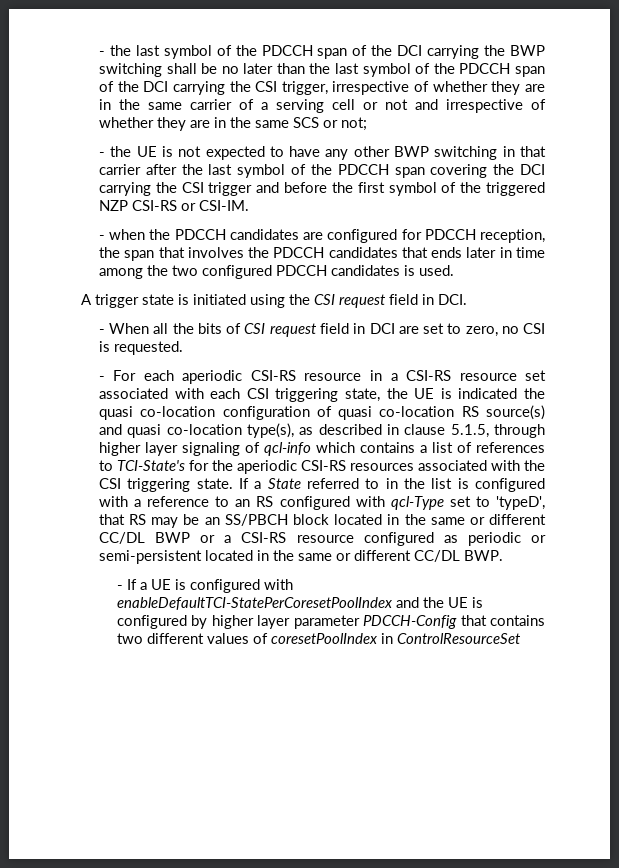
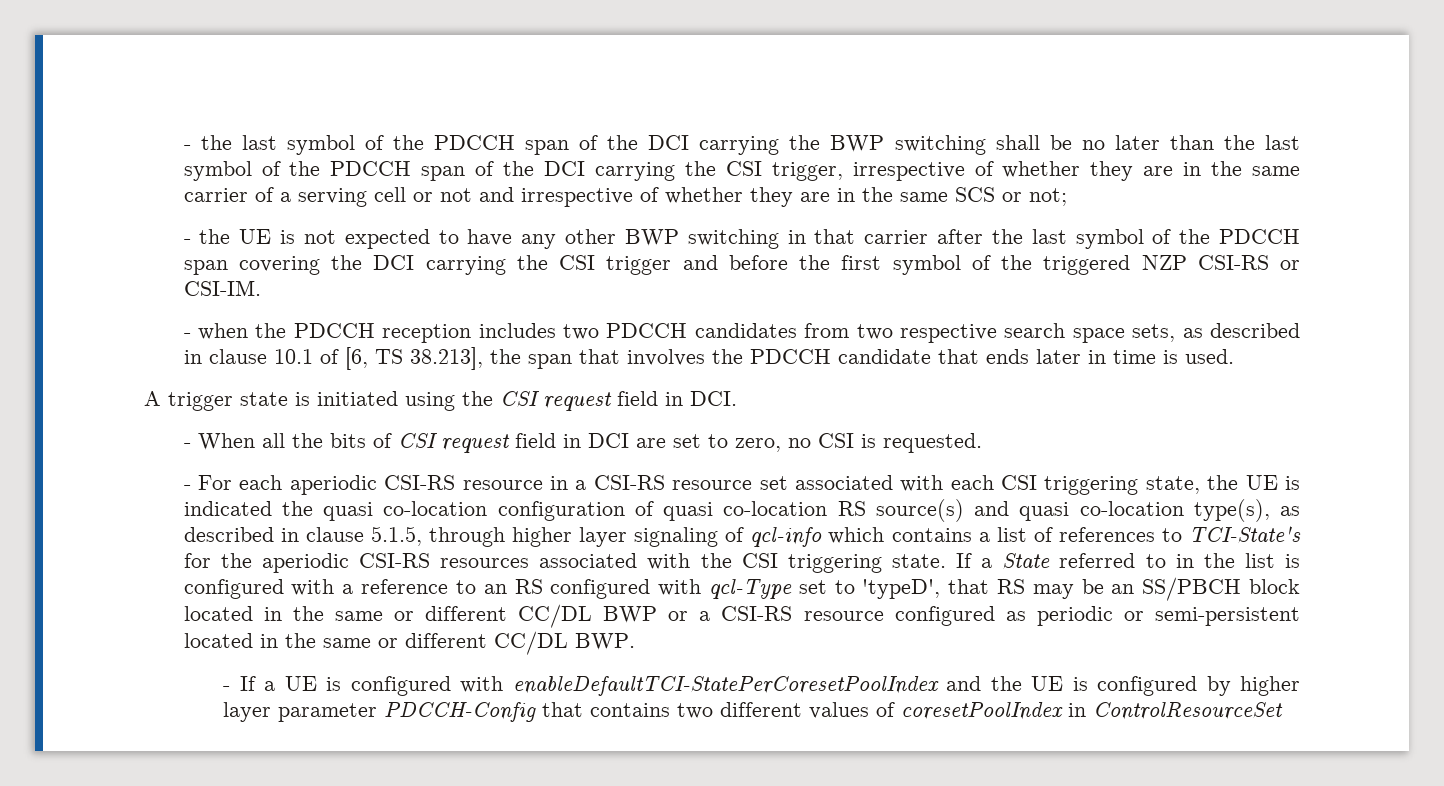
[229,229,545,243] candidates are configured for PDCCH reception, -> [382,323,1300,343] [183,347,483,370] reception includes two PDCCH candidates from two respective search space sets, as described in clause 10.1 of [6, TS 38.213],
[328,247,398,258] candidates -> [837,349,931,364] candidate
[98,265,400,279] among the two configured PDCCH candidates -> (1156, 357) none

